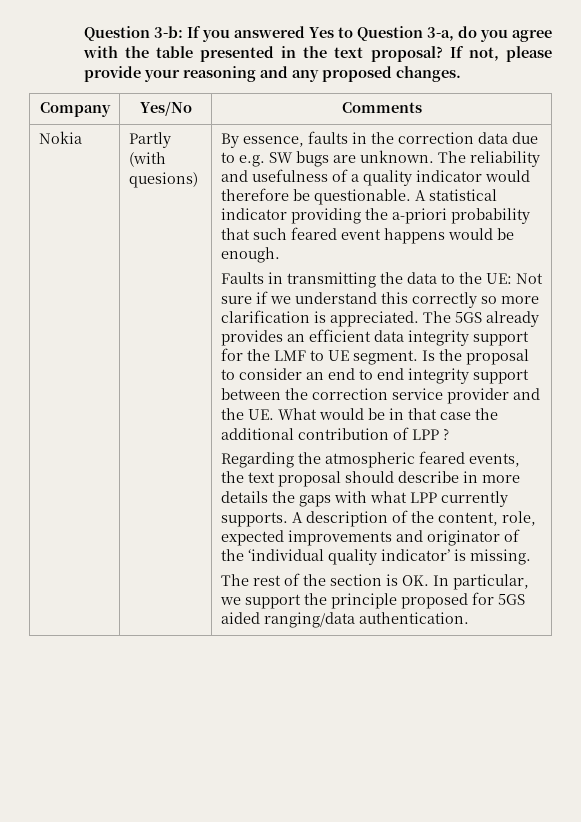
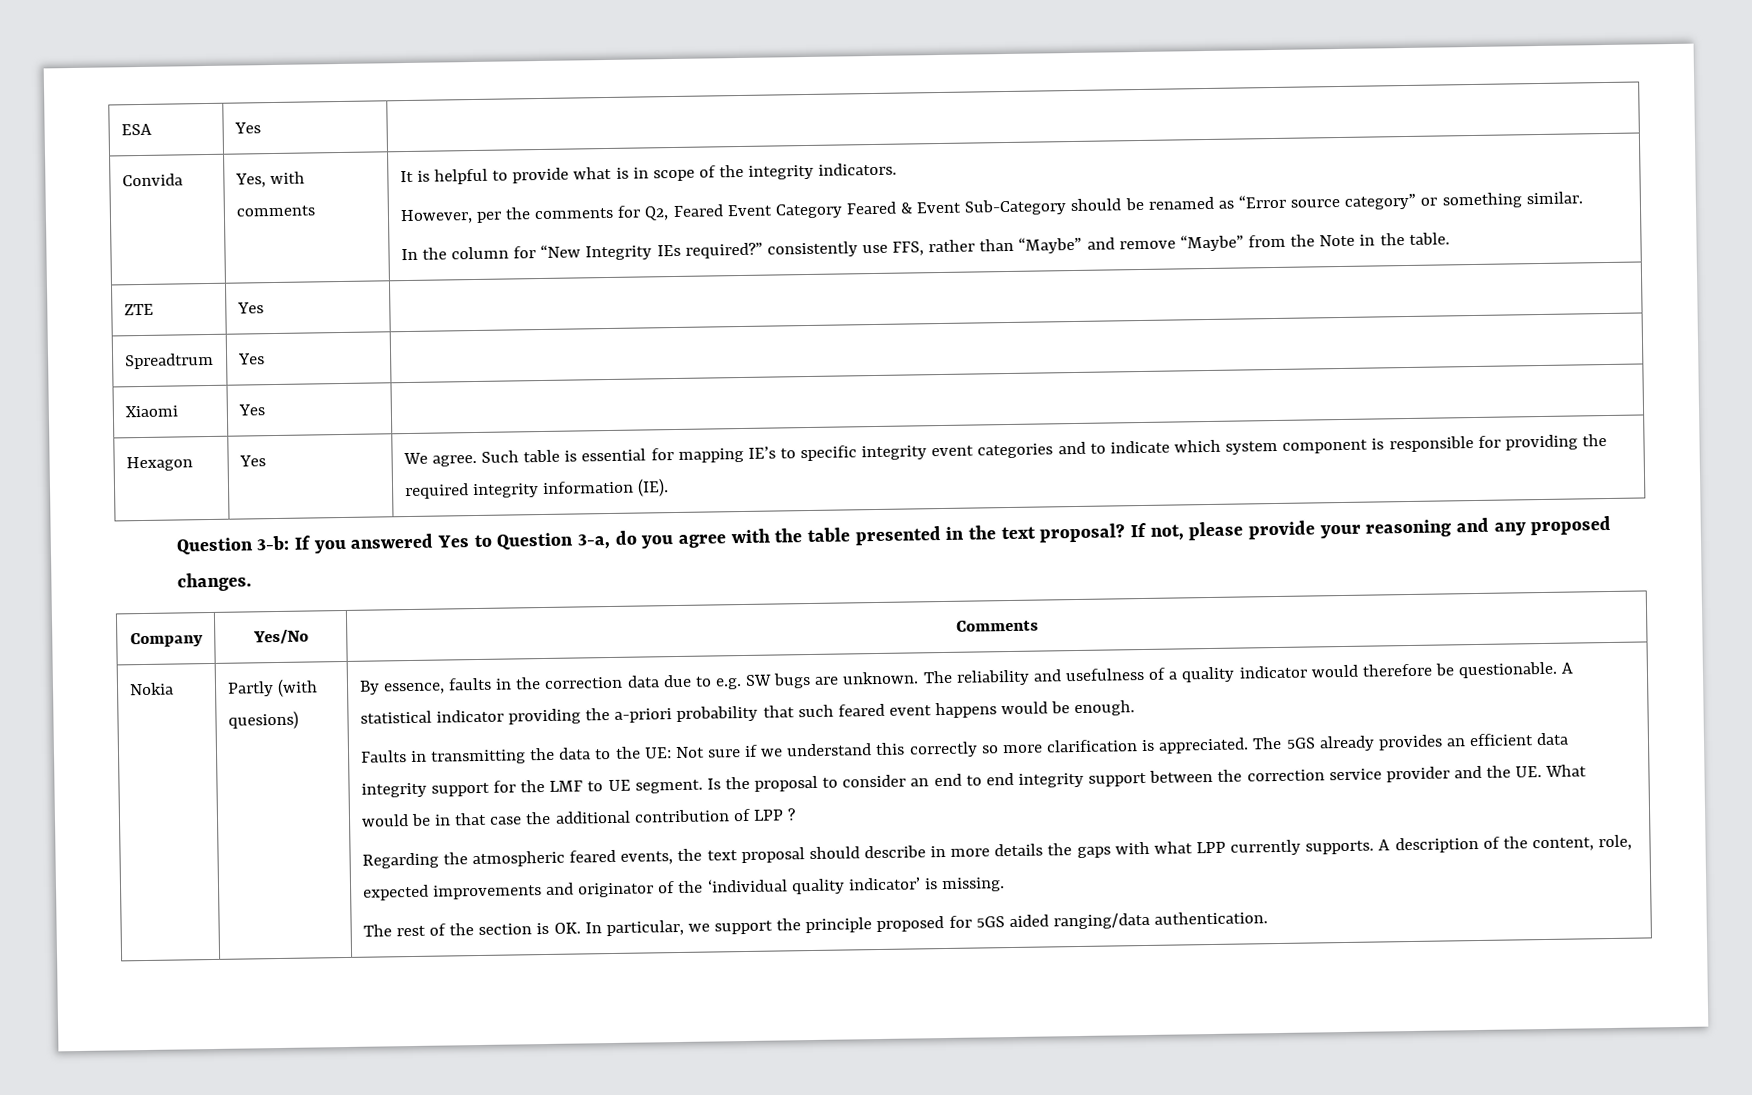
(83, 33) none -> [120,123,152,136] [233,122,261,134] [121,173,183,187] [234,171,305,188] [235,205,315,217] [399,162,898,185] [399,191,1583,225] [400,232,1450,261] [123,303,154,316] [236,302,264,314] [124,352,214,370] [237,353,265,365] [124,405,178,418] [237,404,265,416] [125,456,193,472] [238,455,266,467] [402,434,1607,467] [403,478,670,500] ESA | Yes | // Convida | Yes, with comments | It is helpful to provide what is in scope of the integrity indicators. // However, per the comments for Q2, Feared Event Category Feared & Event Sub-Category should be renamed as “Error source category” or something similar. // In the column for “New Integrity IEs required?” consistently use FFS, rather than “Maybe” and remove “Maybe” from the Note in the table. // ZTE | Yes | // Spreadtrum | Yes | // Xiaomi | Yes | // Hexagon | Yes | We agree. Such table is essential for mapping IE’s to specific integrity event categories and to indicate which system component is responsible for providing the required integrity information (IE). //

